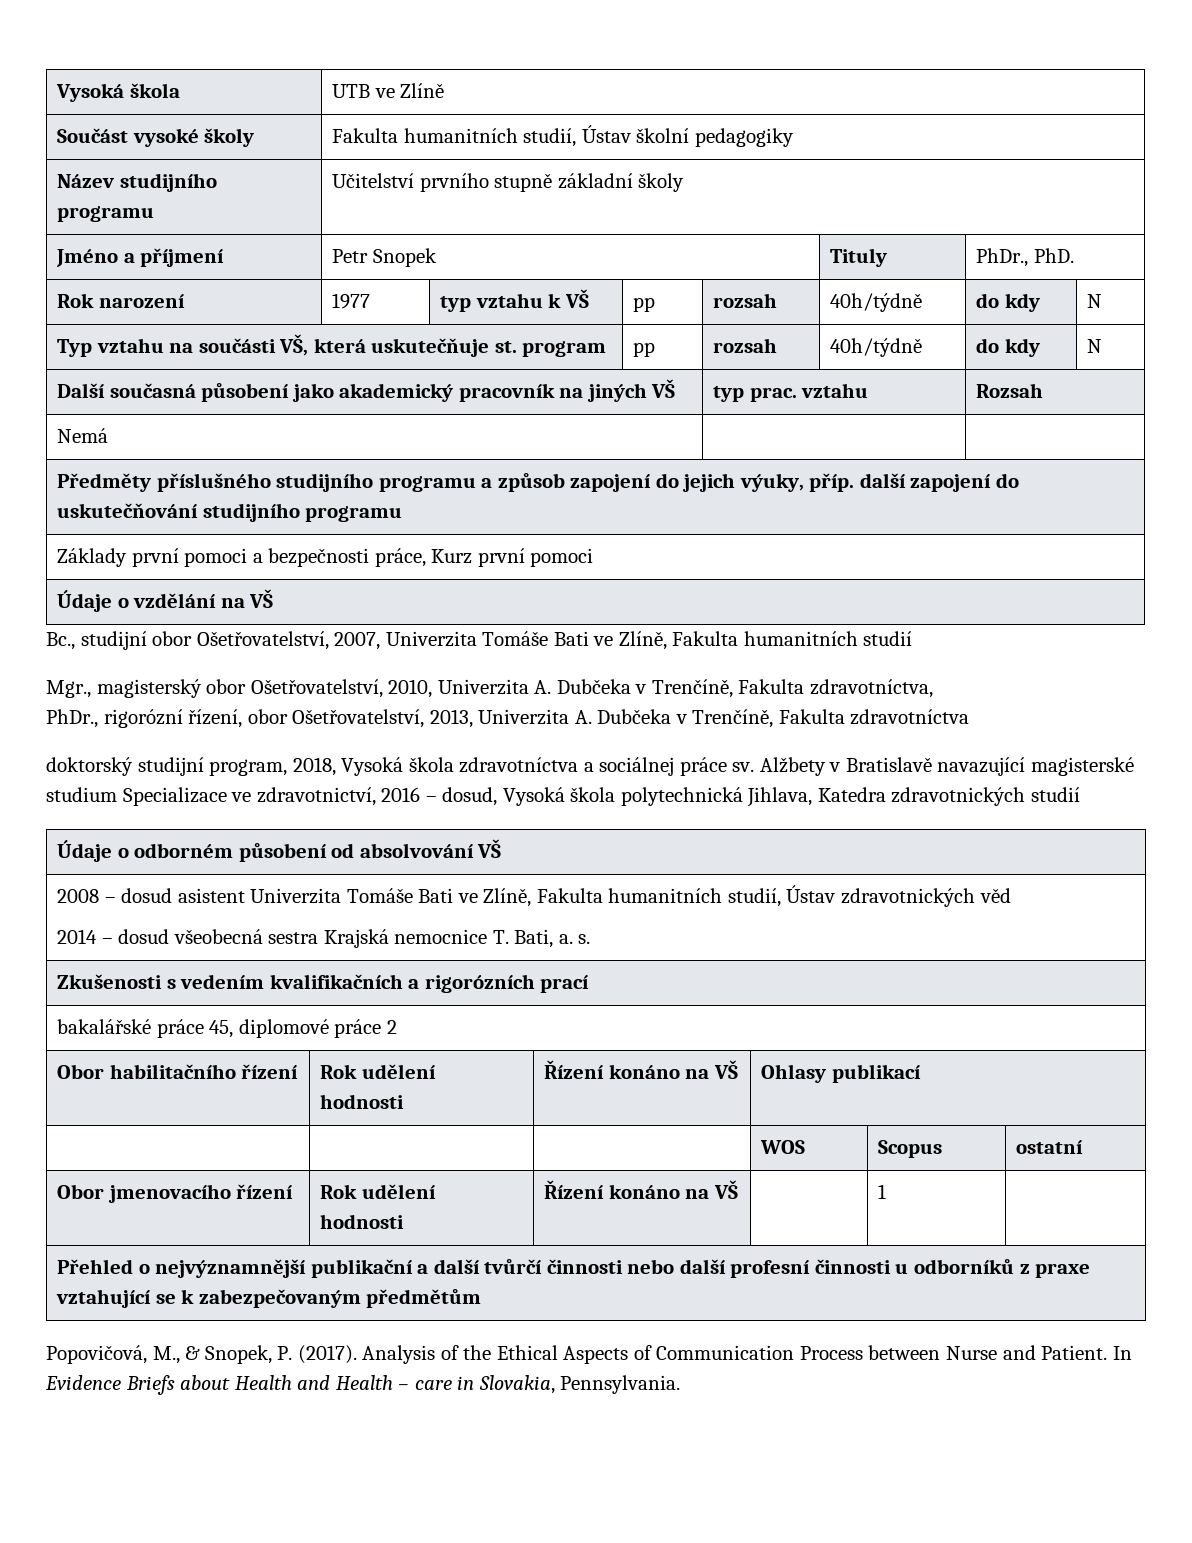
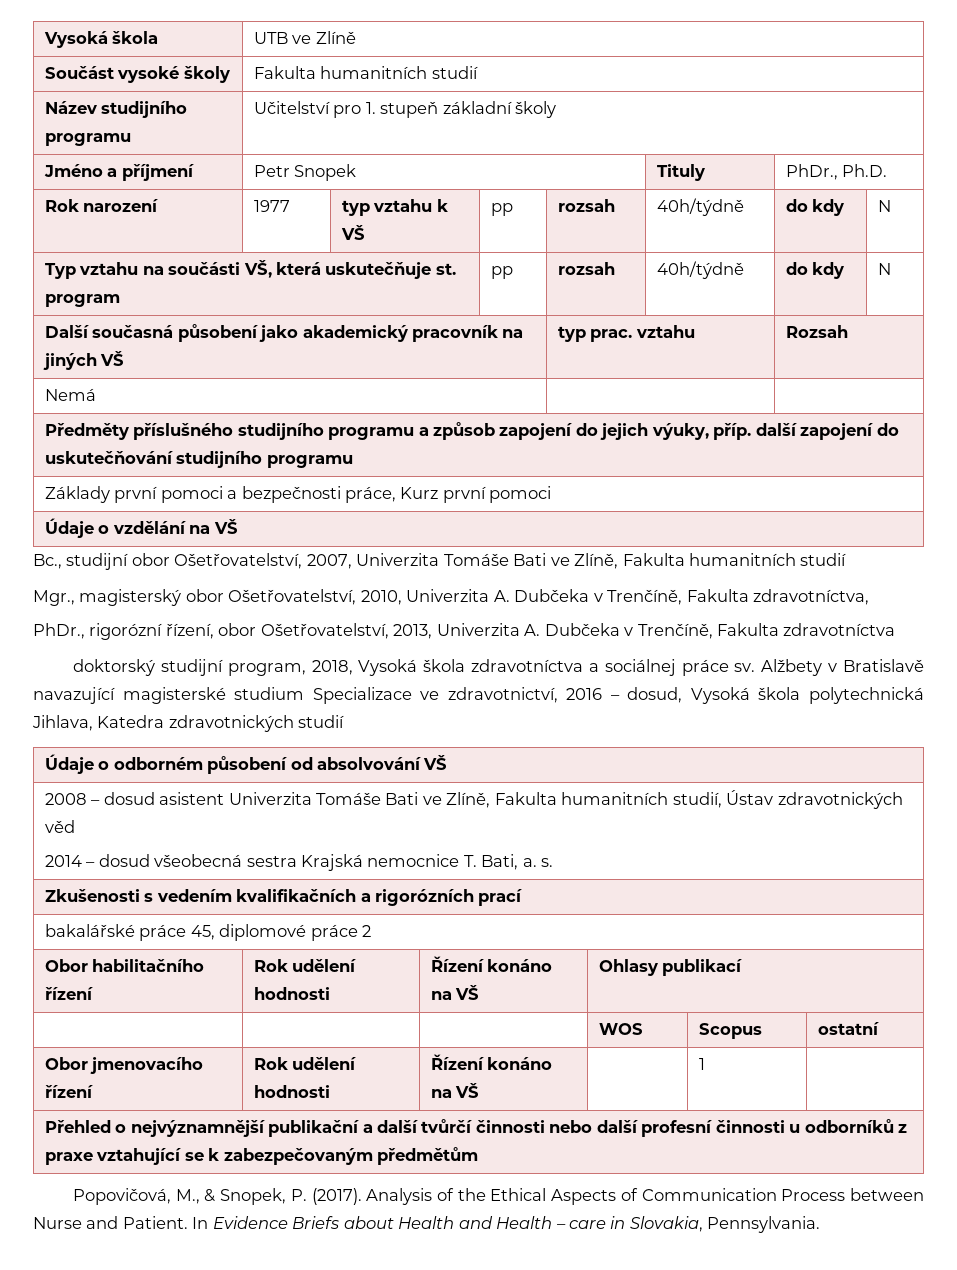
[523,125,794,147] studií, Ústav školní pedagogiky -> [431,66,478,79] studií
[419,173,553,192] prvního stupně -> [333,101,439,118] pro 1. stupeň
[1033,248,1074,263] PhD. -> [842,164,888,177] Ph.D.

